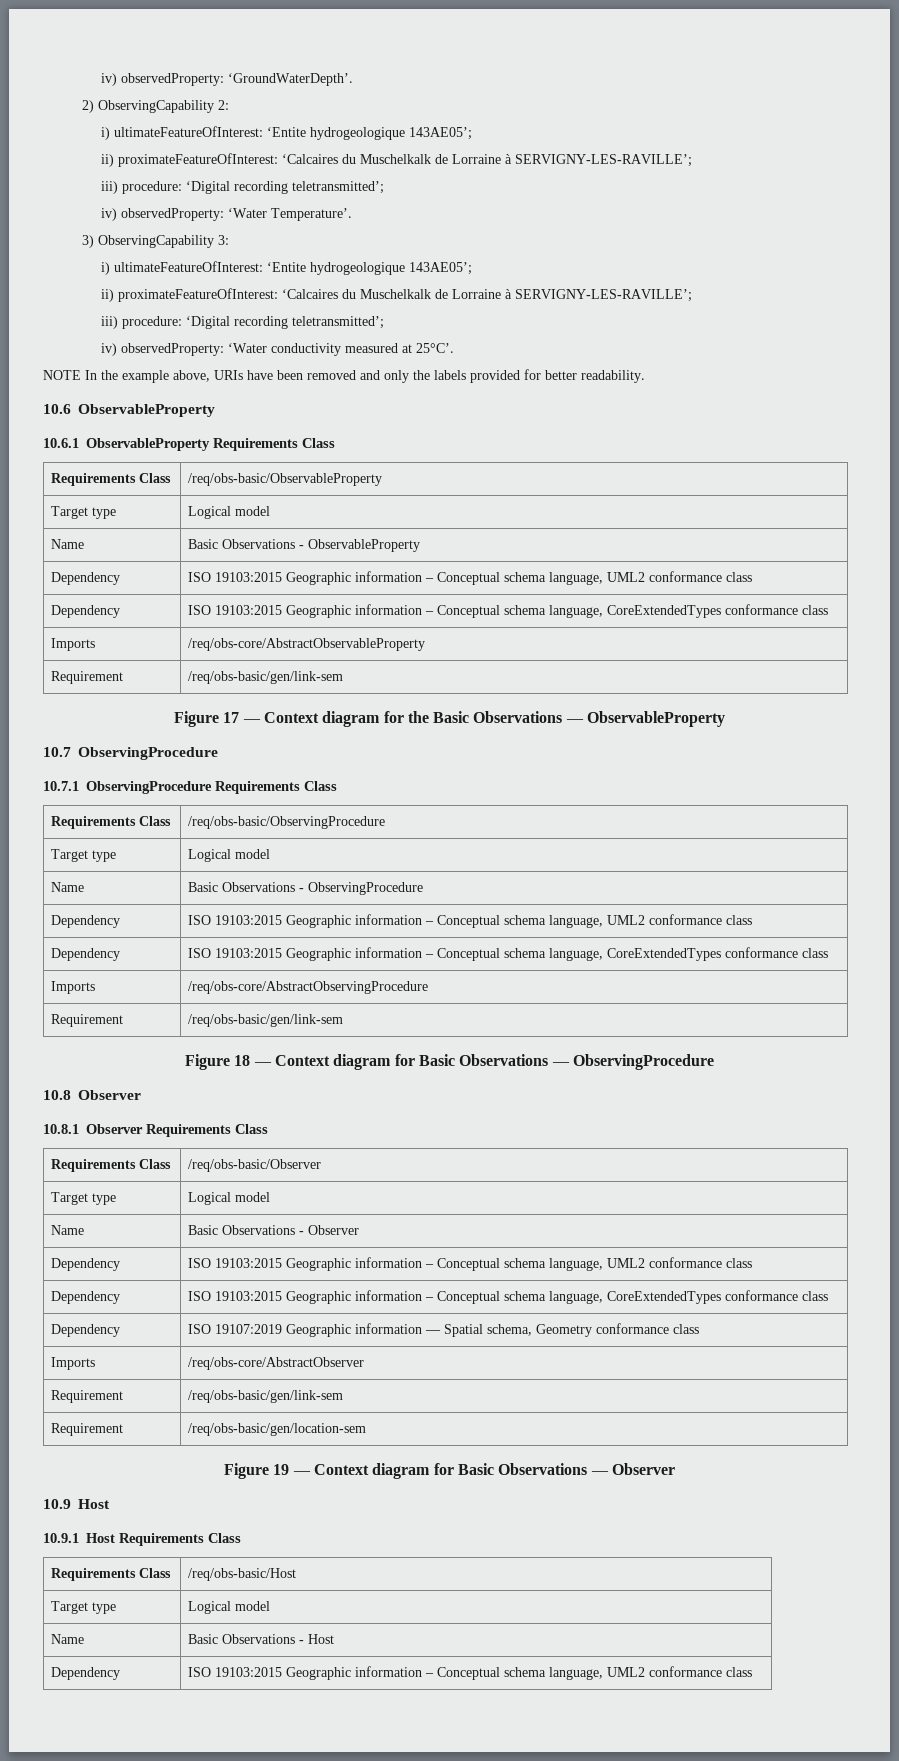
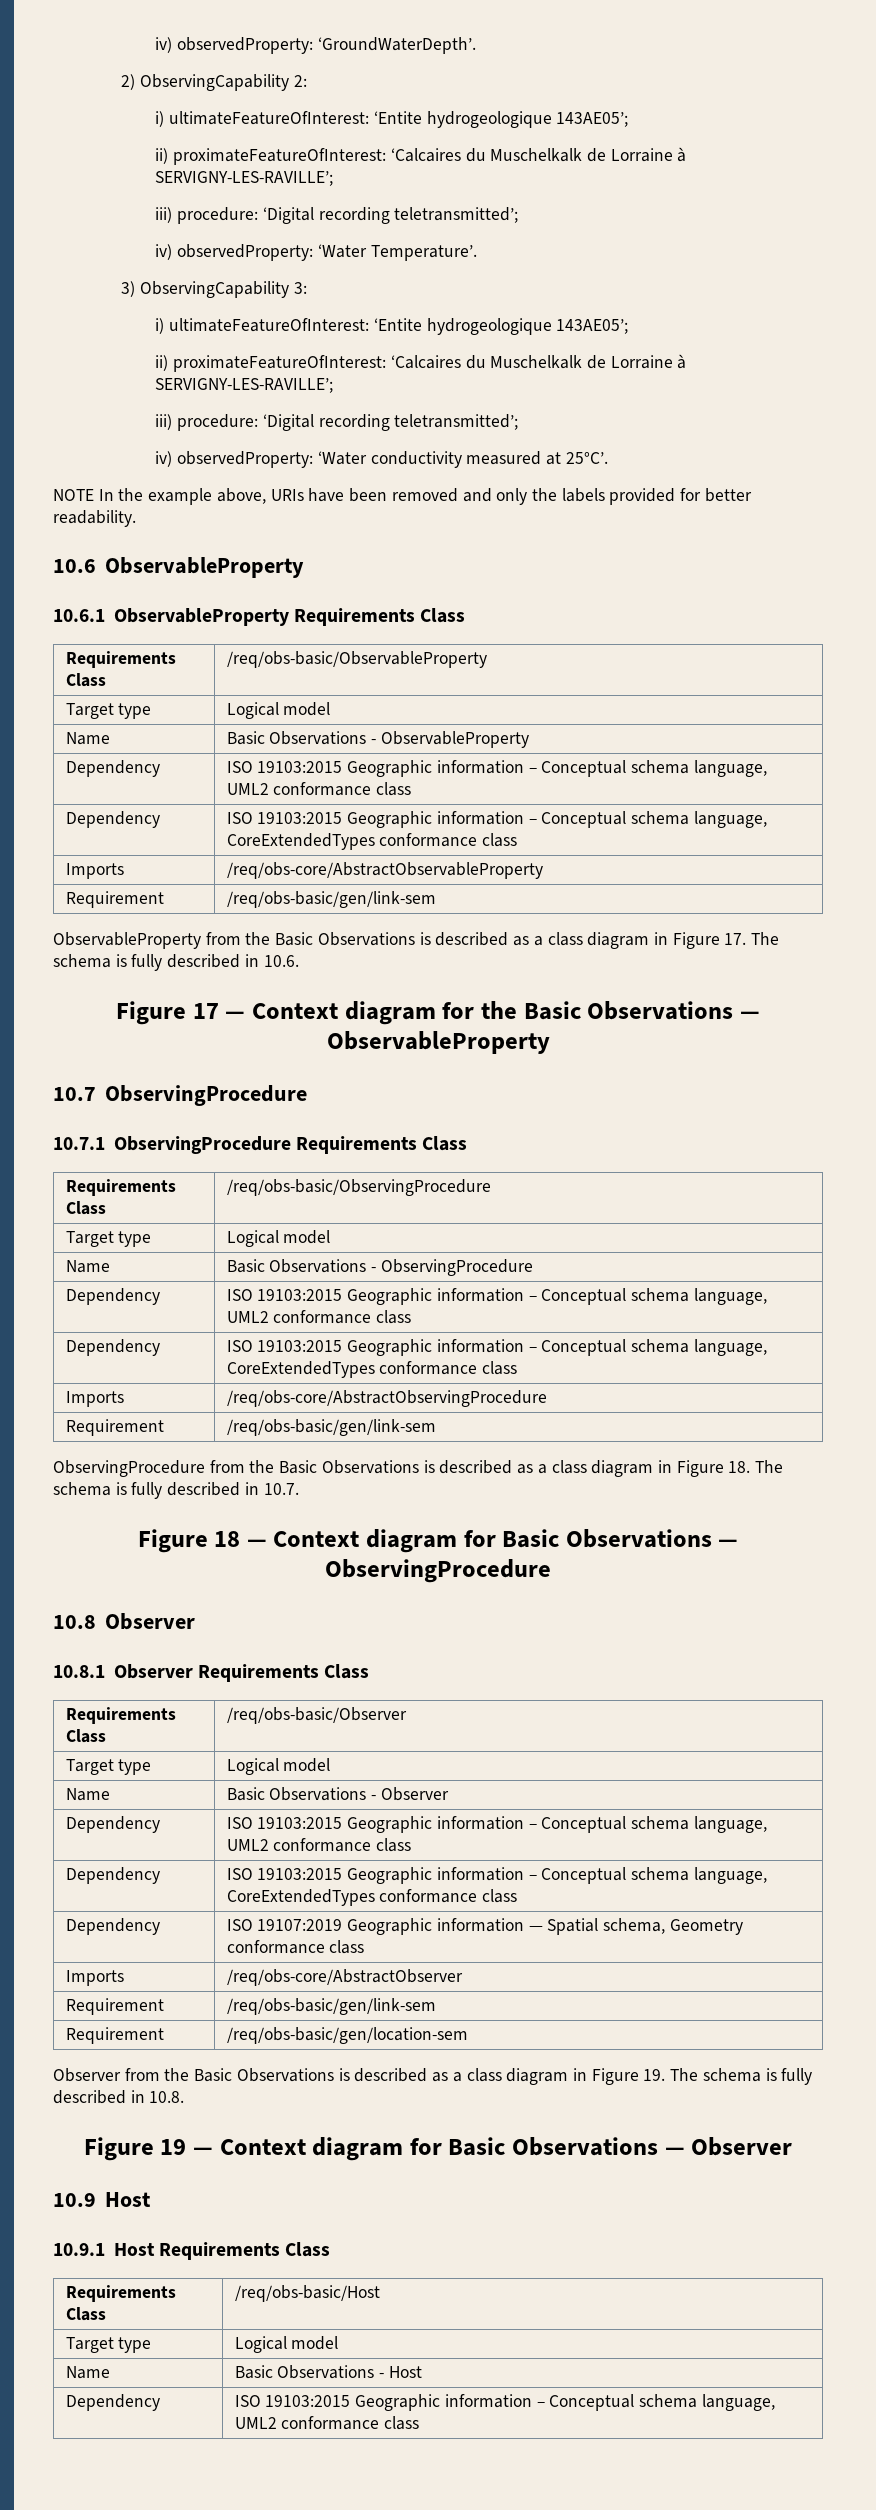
(344, 677) none -> [53,932,780,949] [53,954,299,971] // ObservableProperty from the Basic Observations is described as a class diagram in Figure 17. The schema is fully described in 10.6.
(344, 1020) none -> [53,1460,784,1477] [53,1482,299,1499] // ObservingProcedure from the Basic Observations is described as a class diagram in Figure 18. The schema is fully described in 10.7.
(367, 1429) none -> [53,2068,813,2085] [53,2090,185,2104] // Observer from the Basic Observations is described as a class diagram in Figure 19. The schema is fully described in 10.8.

